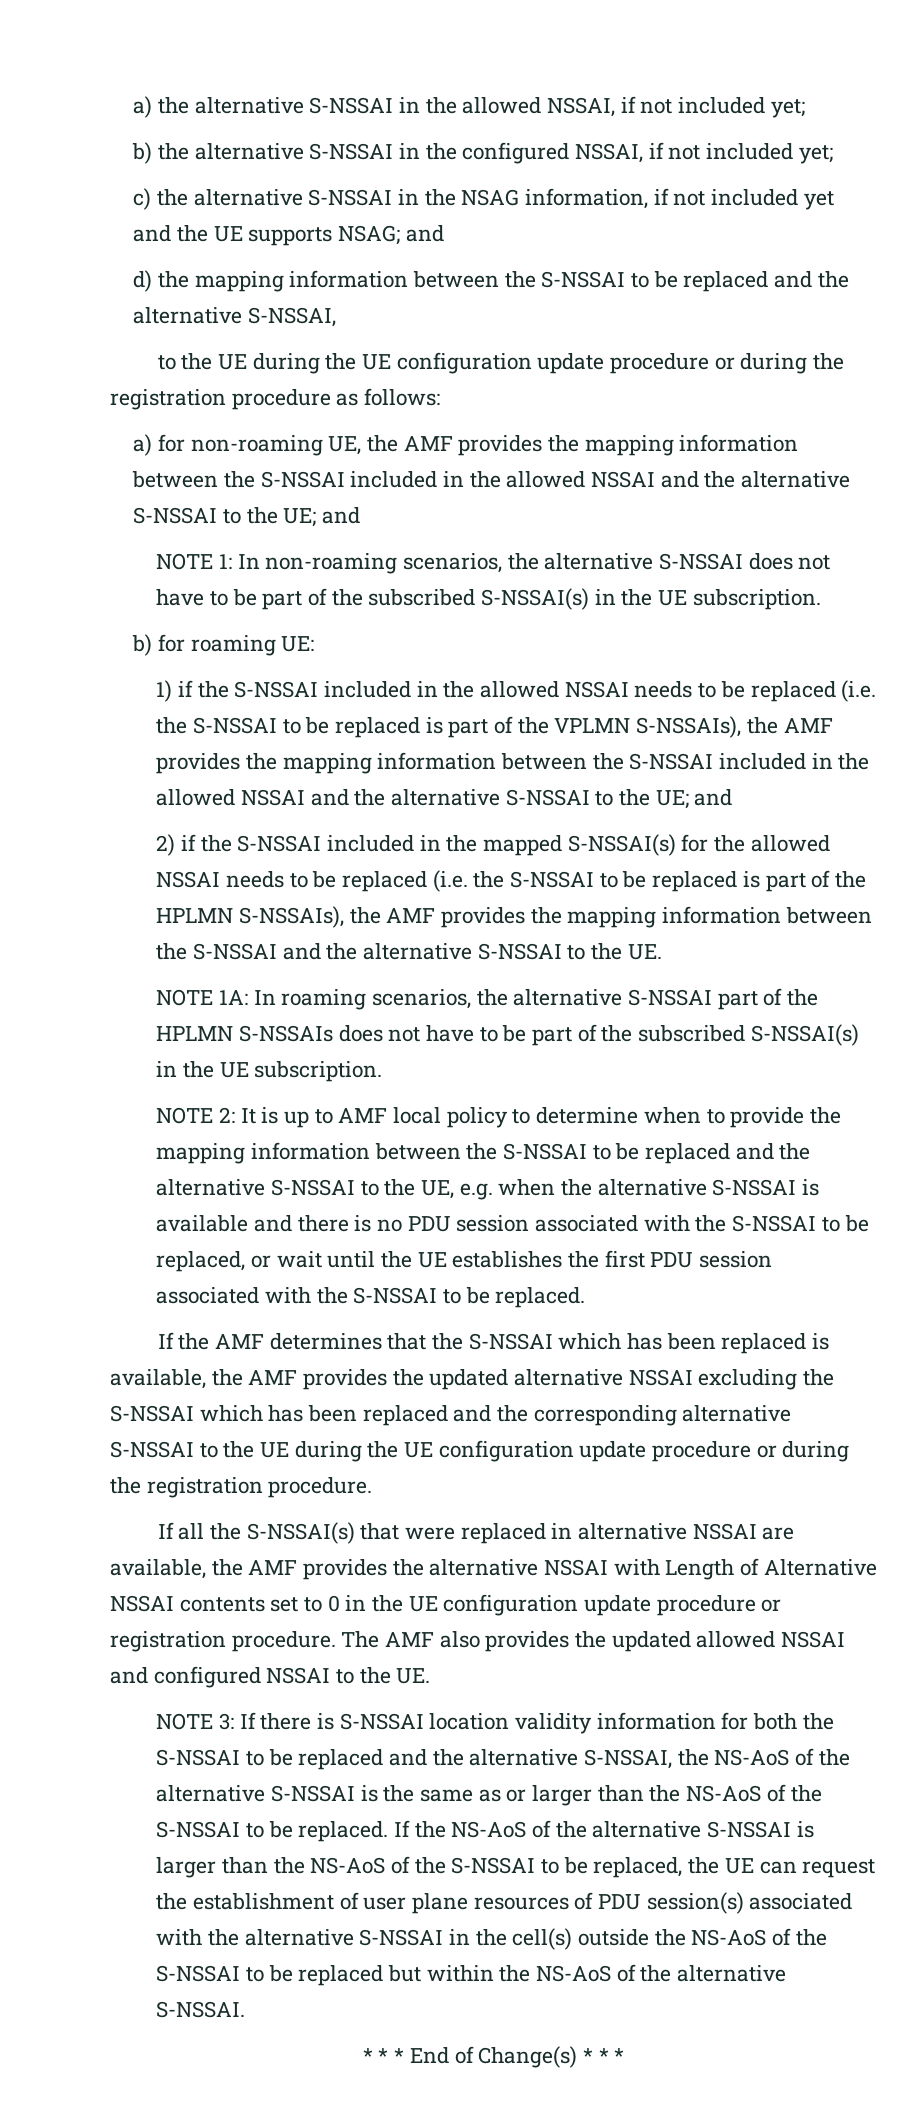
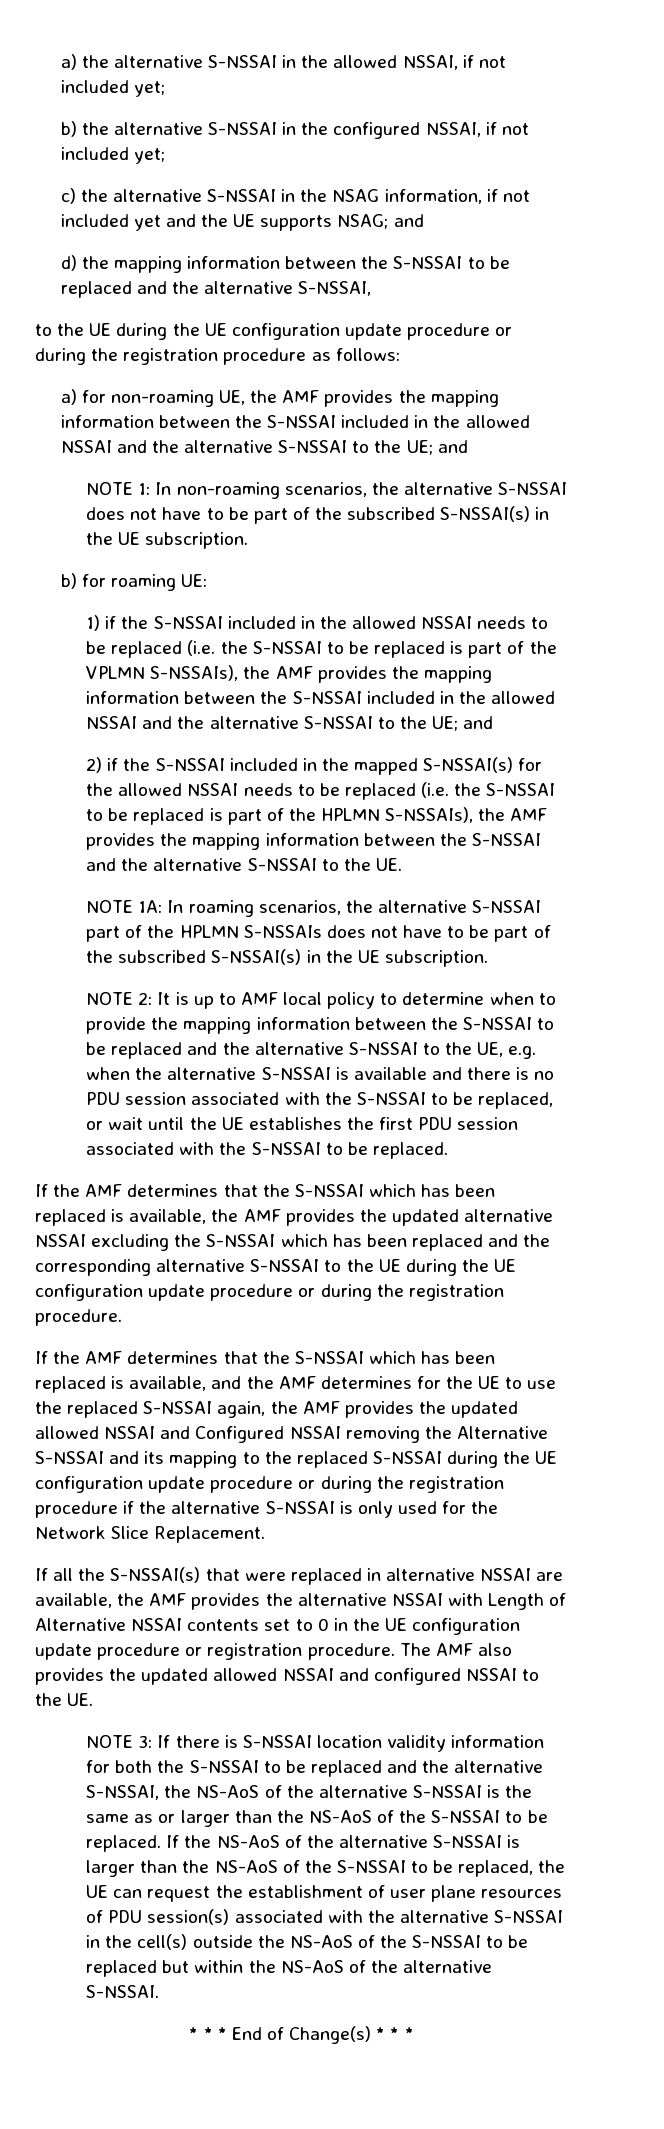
(373, 1487) none -> [35,1351,496,1364] [35,1376,557,1393] [35,1401,519,1418] [35,1426,548,1443] [35,1451,558,1468] [35,1476,504,1493] [35,1501,499,1518] [35,1526,266,1543] // If the AMF determines that the S-NSSAI which has been replaced is available, and the AMF determines for the UE to use the replaced S-NSSAI again, the AMF provides the updated allowed NSSAI and Configured NSSAI removing the Alternative S-NSSAI and its mapping to the replaced S-NSSAI during the UE configuration update procedure or during the registration procedure if the alternative S-NSSAI is only used for the Network Slice Replacement.

